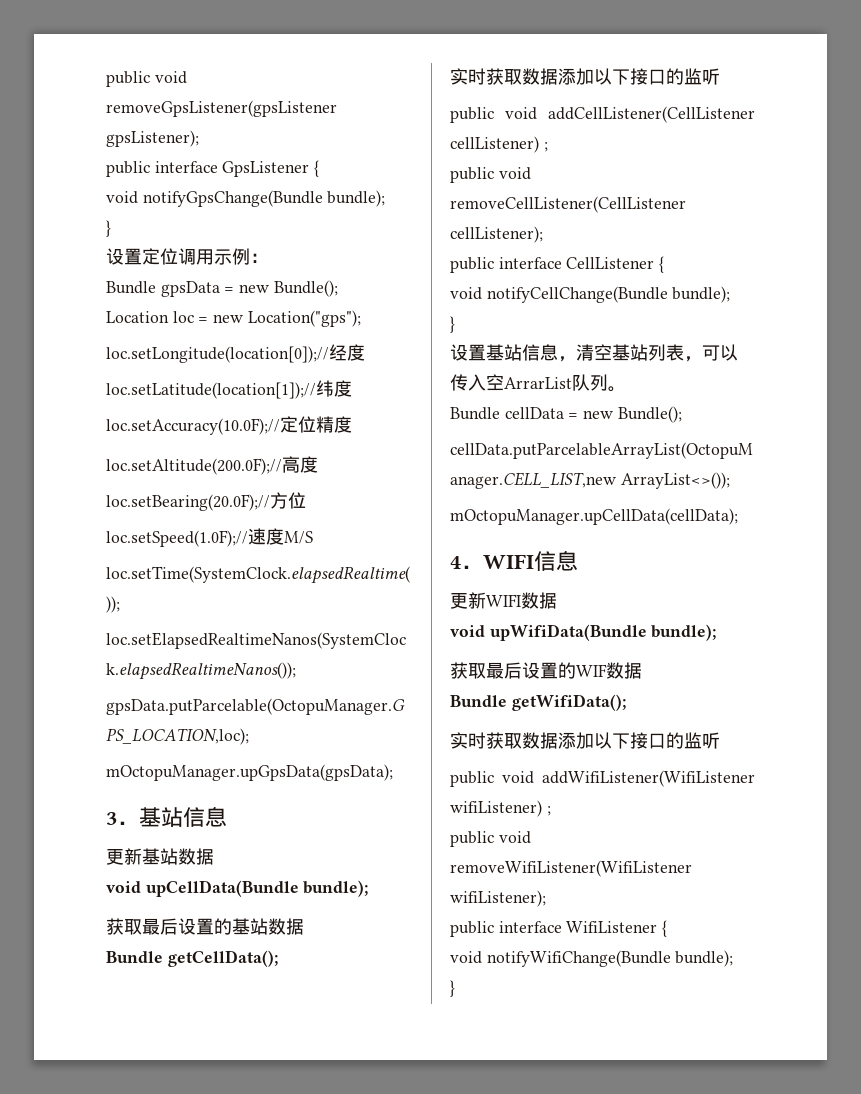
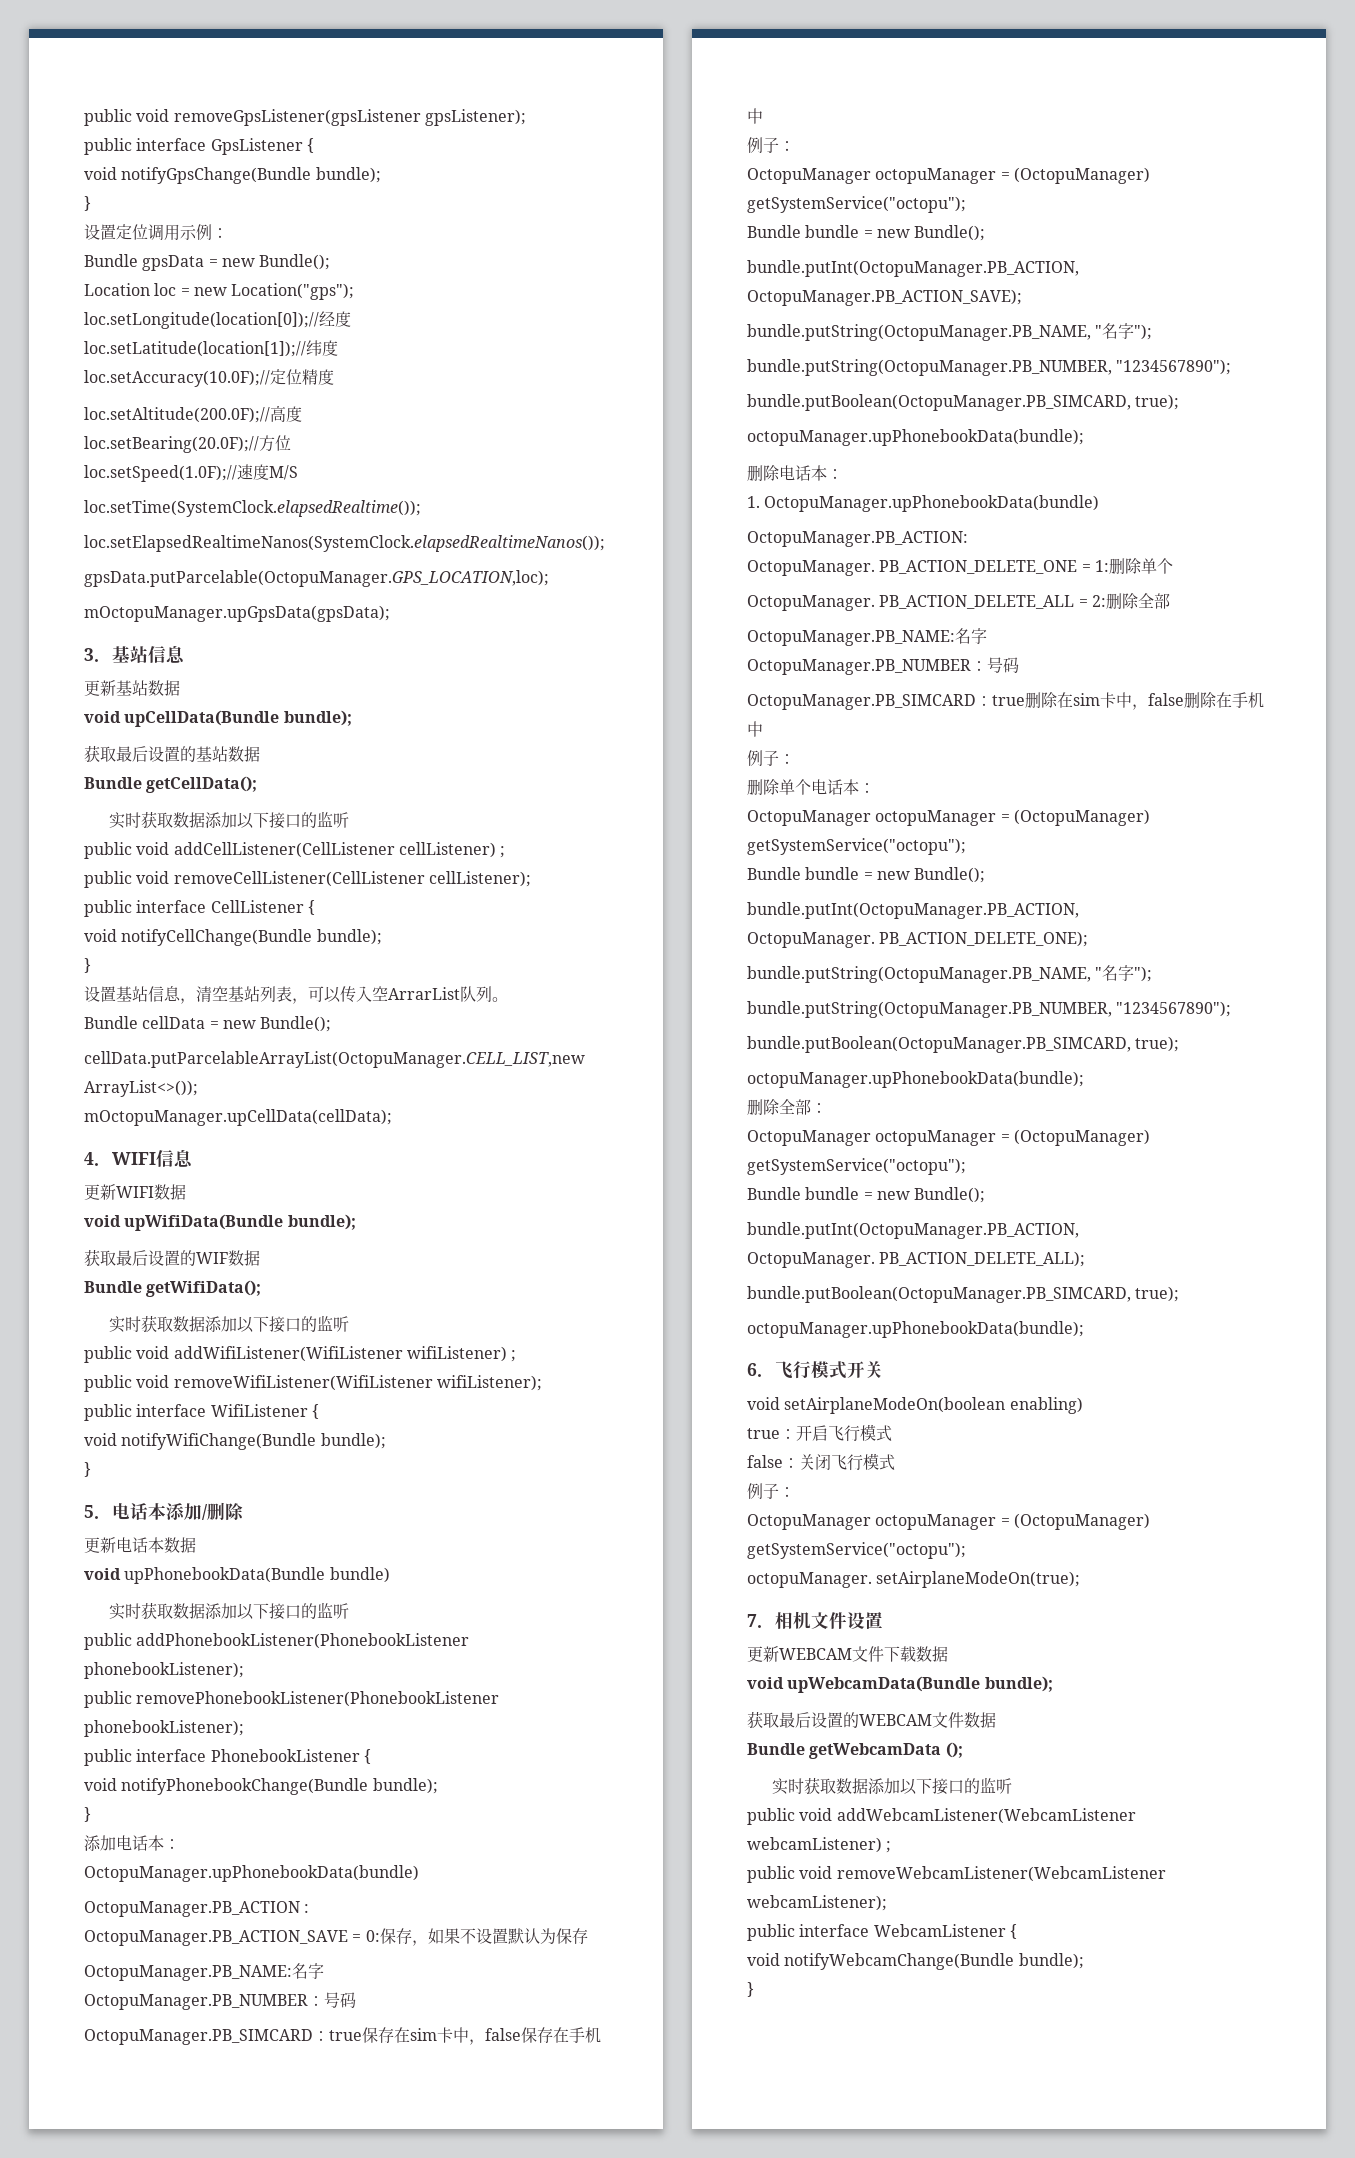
(455, 988) none -> [84,1502,244,1521] [84,1537,196,1553] [84,1567,390,1584] [109,1602,350,1620] [84,1633,470,1650] [84,1662,244,1679] [84,1691,500,1708] [84,1720,244,1737] [84,1749,371,1766] [84,1778,438,1795] [84,1807,91,1822] [84,1835,180,1851] [84,1865,419,1882] [84,1901,310,1917] [84,1928,588,1946] [84,1963,324,1981] [84,1992,356,2010] [84,2027,601,2045] [747,108,763,124] [747,137,795,153] [747,167,1150,184] [747,196,966,213] [747,225,986,241] [747,260,1079,277] [747,289,1022,306] [747,323,1153,341] [747,359,1232,376] [747,394,1180,411] [747,429,1084,446] [747,465,843,481] [747,495,1100,512] [747,531,968,547] [747,558,1173,576] [747,593,1170,611] [747,628,987,646] [747,657,1019,675] [747,692,1264,710] [747,721,763,737] [747,750,795,766] [747,779,875,795] [747,809,1150,826] [747,838,966,855] [747,867,986,883] [747,902,1079,919] [747,931,1089,948] [747,965,1153,983] [747,1001,1232,1018] [747,1036,1180,1053] [747,1071,1084,1088] [747,1099,827,1115] [747,1129,1150,1146] [747,1158,966,1175] [747,1187,986,1203] [747,1222,1079,1239] [747,1251,1086,1268] [747,1286,1180,1303] [747,1321,1084,1338] [747,1361,883,1379] [747,1397,1083,1414] [747,1424,892,1442] [747,1453,895,1471] [747,1483,795,1499] [747,1513,1150,1530] [747,1542,966,1559] [747,1571,1081,1588] [747,1611,883,1629] [747,1646,948,1662] [747,1676,1053,1693] [747,1711,996,1728] [747,1742,963,1759] [772,1777,1013,1795] [747,1808,1136,1825] [747,1837,892,1853] [747,1866,1166,1883] [747,1895,887,1911] [747,1924,1017,1941] [747,1953,1084,1970] [747,1982,754,1997] // 5．电话本添加/删除 // 更新电话本数据 // void upPhonebookData(Bundle bundle) // 实时获取数据添加以下接口的监听 // public addPhonebookListener(PhonebookListener phonebookListener); // public removePhonebookListener(PhonebookListener phonebookListener); // public interface PhonebookListener { // void notifyPhonebookChange(Bundle bundle); // } // 添加电话本： // OctopuManager.upPhonebookData(bundle) // OctopuManager.PB_ACTION : // OctopuManager.PB_ACTION_SAVE = 0:保存，如果不设置默认为保存 // OctopuManager.PB_NAME:名字 // OctopuManager.PB_NUMBER：号码 // OctopuManager.PB_SIMCARD：true保存在sim卡中，false保存在手机中 // 例子： // OctopuManager octopuManager = (OctopuManager) getSystemService("octopu"); // Bundle bundle = new Bundle(); // bundle.putInt(OctopuManager.PB_ACTION, OctopuManager.PB_ACTION_SAVE); // bundle.putString(OctopuManager.PB_NAME, "名字"); // bundle.putString(OctopuManager.PB_NUMBER, "1234567890"); // bundle.putBoolean(OctopuManager.PB_SIMCARD, true); // octopuManager.upPhonebookData(bundle); // 删除电话本： // 1. OctopuManager.upPhonebookData(bundle) // OctopuManager.PB_ACTION: // OctopuManager. PB_ACTION_DELETE_ONE = 1:删除单个 // OctopuManager. PB_ACTION_DELETE_ALL = 2:删除全部 // OctopuManager.PB_NAME:名字 // OctopuManager.PB_NUMBER：号码 // OctopuManager.PB_SIMCARD：true删除在sim卡中，false删除在手机中 // 例子： // 删除单个电话本： // OctopuManager octopuManager = (OctopuManager) getSystemService("octopu"); // Bundle bundle = new Bundle(); // bundle.putInt(OctopuManager.PB_ACTION, // OctopuManager. PB_ACTION_DELETE_ONE); // bundle.putString(OctopuManager.PB_NAME, "名字"); // bundle.putString(OctopuManager.PB_NUMBER, "1234567890"); // bundle.putBoolean(OctopuManager.PB_SIMCARD, true); // octopuManager.upPhonebookData(bundle); // 删除全部： // OctopuManager octopuManager = (OctopuManager) getSystemService("octopu"); // Bundle bundle = new Bundle(); // bundle.putInt(OctopuManager.PB_ACTION, // OctopuManager. PB_ACTION_DELETE_ALL); // bundle.putBoolean(OctopuManager.PB_SIMCARD, true); // octopuManager.upPhonebookData(bundle); // 6．飞行模式开关 // void setAirplaneModeOn(boolean enabling) // true：开启飞行模式 // false：关闭飞行模式 // 例子： // OctopuManager octopuManager = (OctopuManager) getSystemService("octopu"); // octopuManager. setAirplaneModeOn(true); // 7．相机文件设置 // 更新WEBCAM文件下载数据 // void upWebcamData(Bundle bundle); // 获取最后设置的WEBCAM文件数据 // Bundle getWebcamData (); // 实时获取数据添加以下接口的监听 // public void addWebcamListener(WebcamListener webcamListener) ; // public void removeWebcamListener(WebcamListener webcamListener); // public interface WebcamListener { // void notifyWebcamChange(Bundle bundle); // }

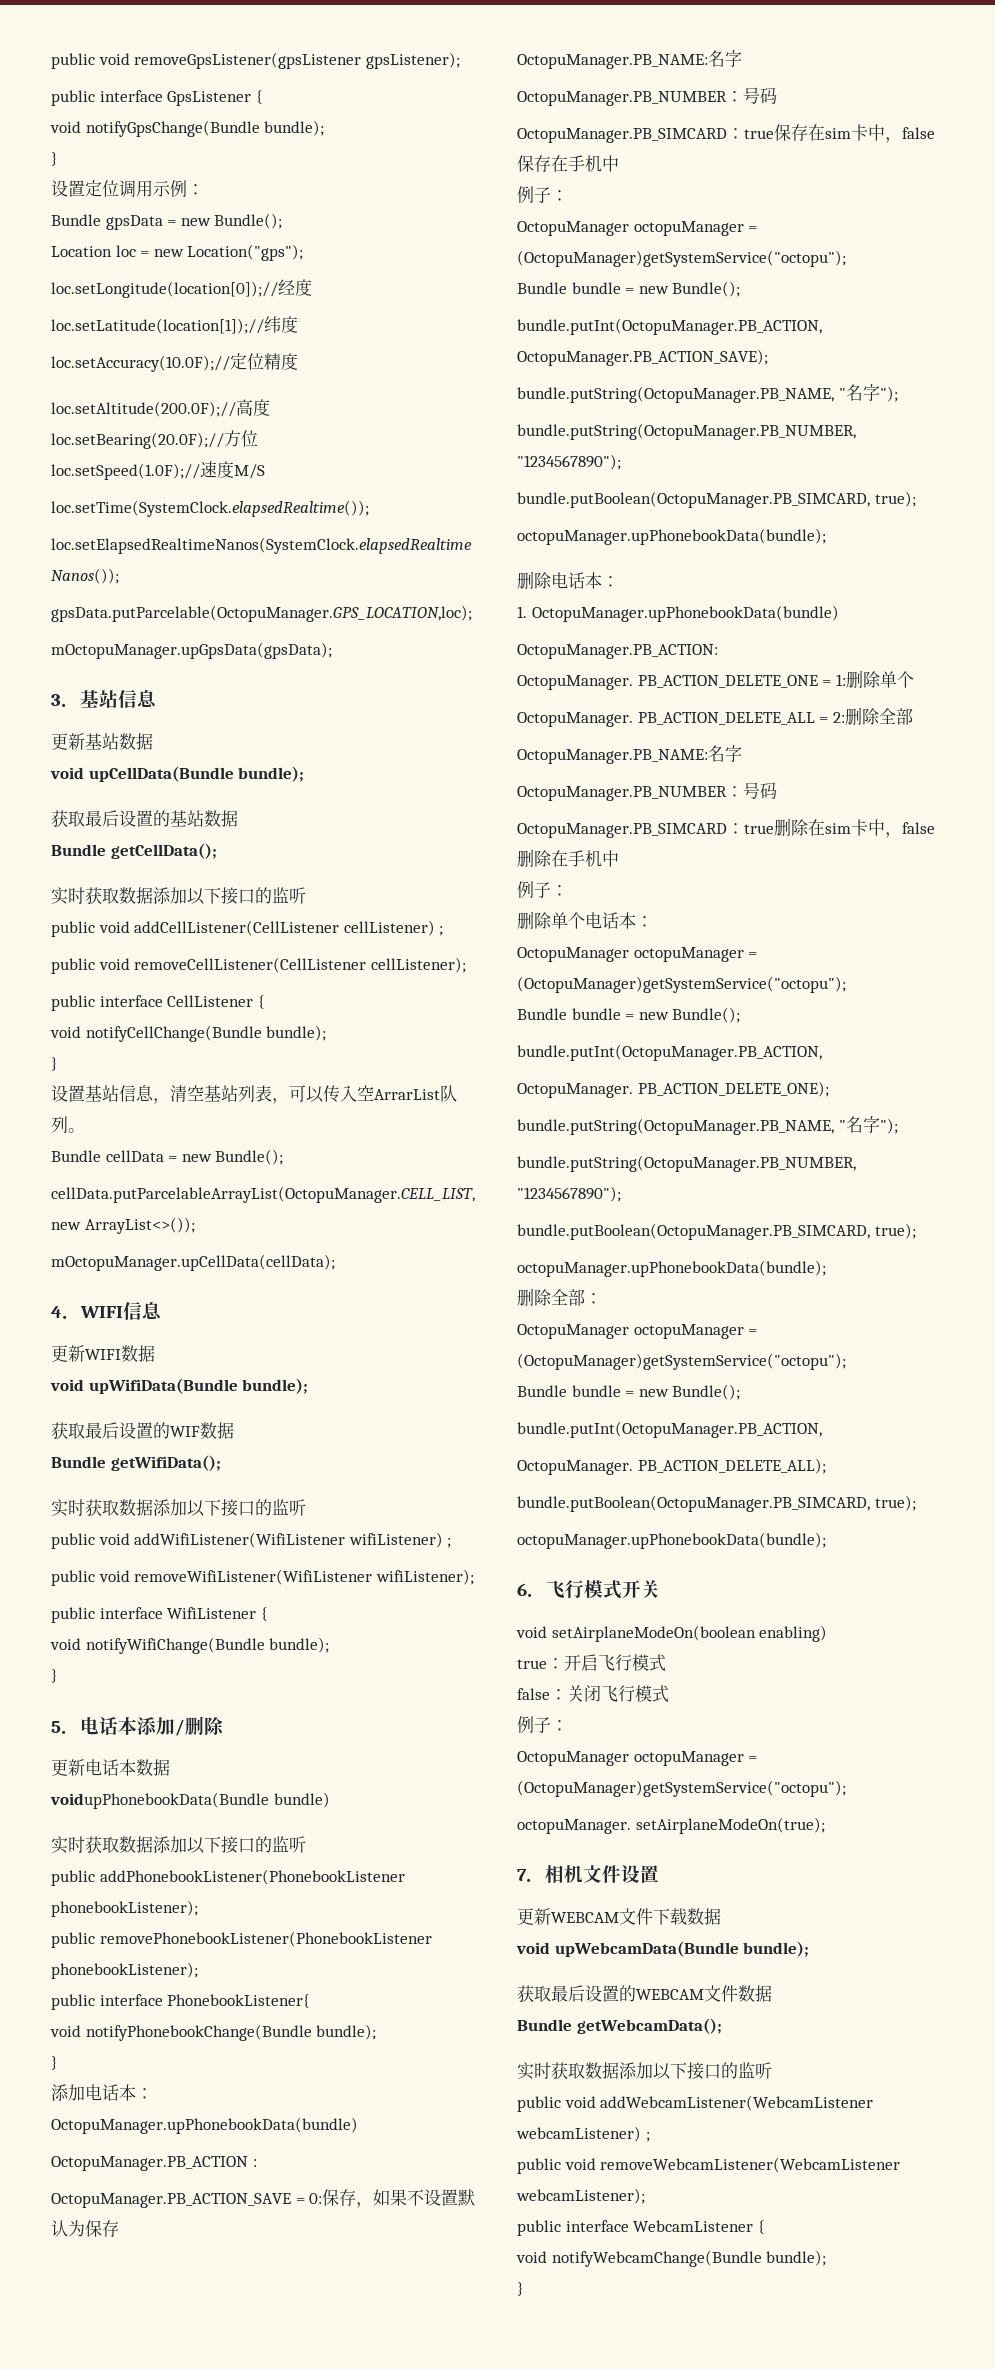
[84,1567,326,1584] void upPhonebookData(Bundle -> [50,1792,269,1809] voidupPhonebookData(Bundle
[210,1749,371,1764] PhonebookListener { -> [167,1994,311,2008] PhonebookListener{
[1013,167,1150,184] [747,196,966,213] (OctopuManager) getSystemService("octopu"); -> [517,250,846,267] (OctopuManager)getSystemService("octopu");
[1013,809,1150,826] [747,838,966,855] (OctopuManager) getSystemService("octopu"); -> [517,976,846,993] (OctopuManager)getSystemService("octopu");
[1013,1129,1150,1146] [747,1158,966,1175] (OctopuManager) getSystemService("octopu"); -> [517,1353,846,1370] (OctopuManager)getSystemService("octopu");
[1013,1513,1150,1530] [747,1542,966,1559] (OctopuManager) getSystemService("octopu"); -> [517,1780,846,1797] (OctopuManager)getSystemService("octopu");
[809,1742,963,1759] getWebcamData (); -> [576,2018,722,2034] getWebcamData();

